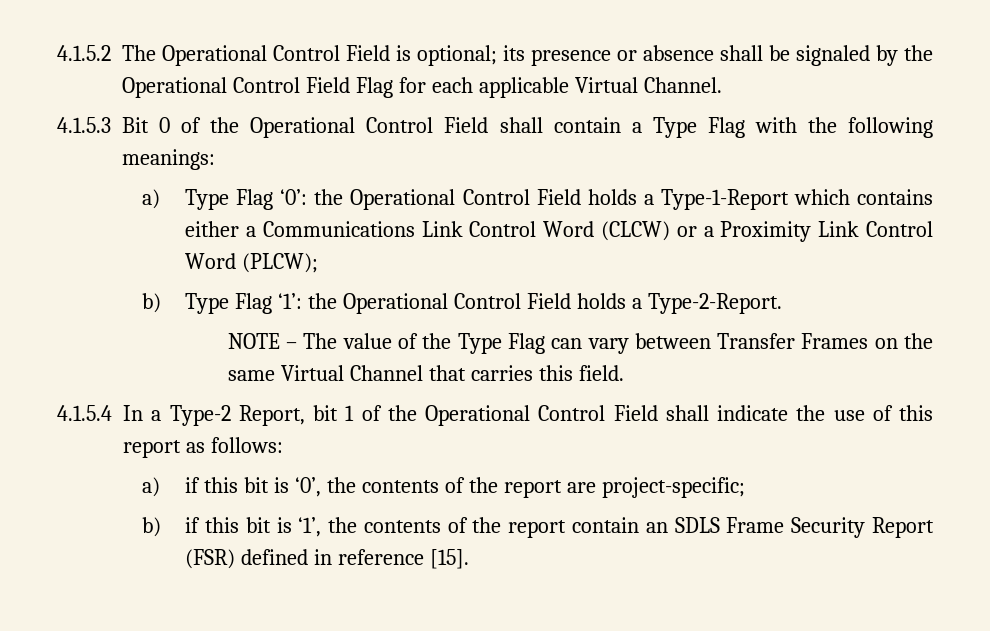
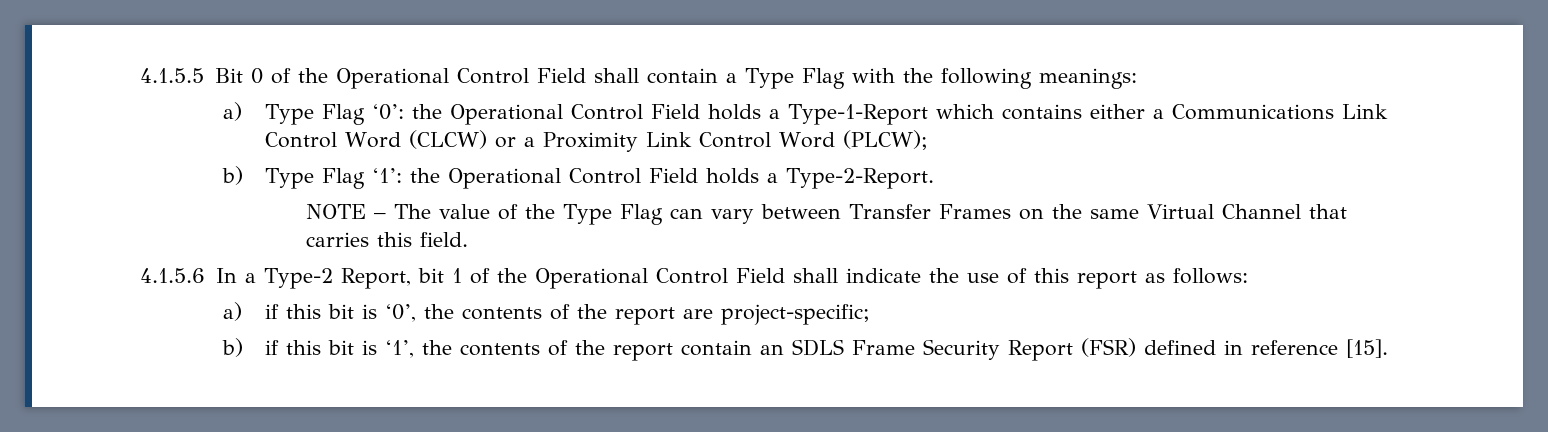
[57,45,933,66] [122,77,722,98] [57,117,111,133] 4.1.5.2 The Operational Control Field is optional; its presence or absence shall be signaled by the Operational Control Field Flag for each applicable Virtual Channel. // 4.1.5.3 -> [140,68,204,83] 4.1.5.5
[57,405,112,421] 4.1.5.4 -> [140,268,205,283] 4.1.5.6

